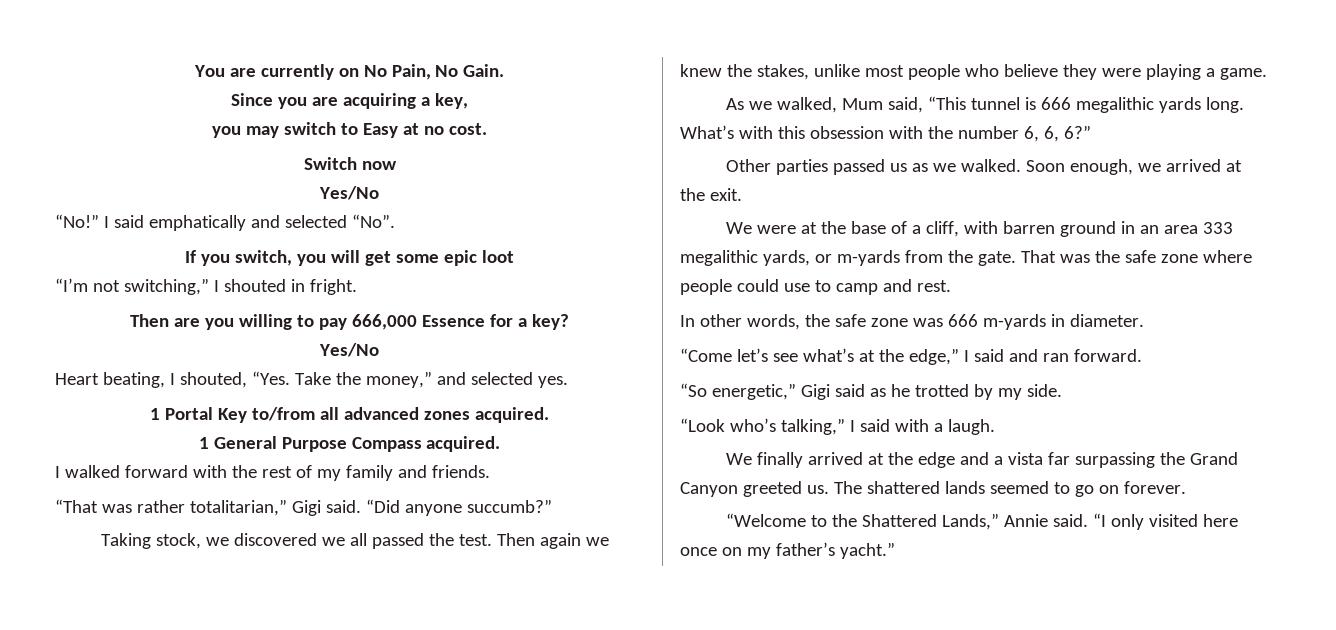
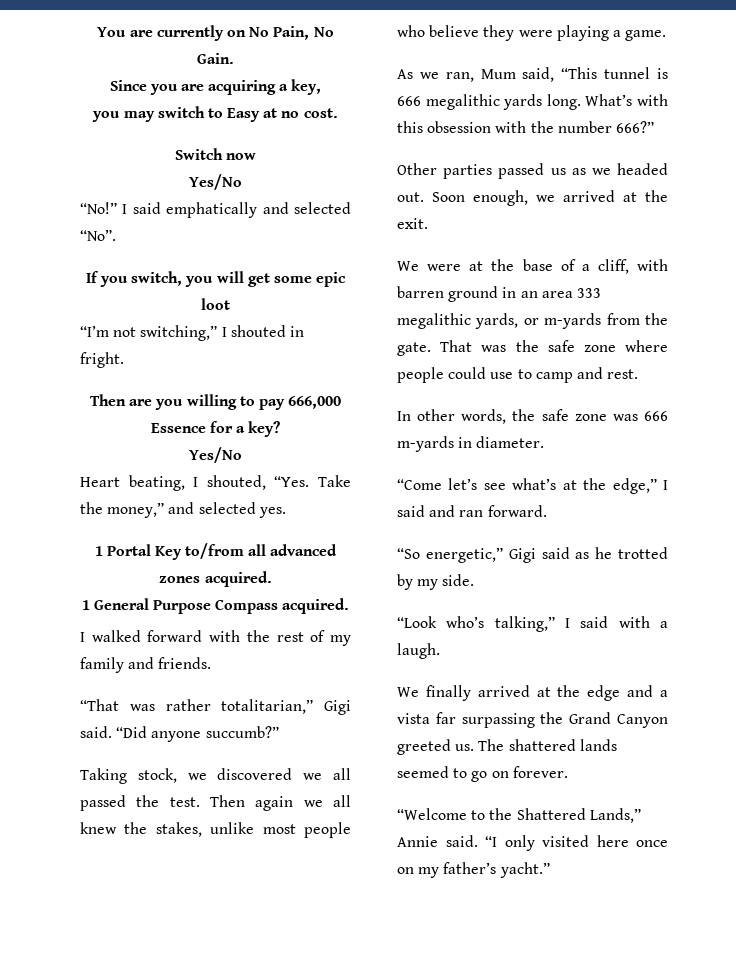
(609, 541) none -> [333,795,351,807] all
[776,97,837,113] walked, -> [445,72,474,82] ran,
[1023,125,1091,142] 6, 6, 6?” -> [615,121,654,133] 666?”
[960,159,1021,172] walked. -> [617,163,668,175] [397,192,424,202] headed out.

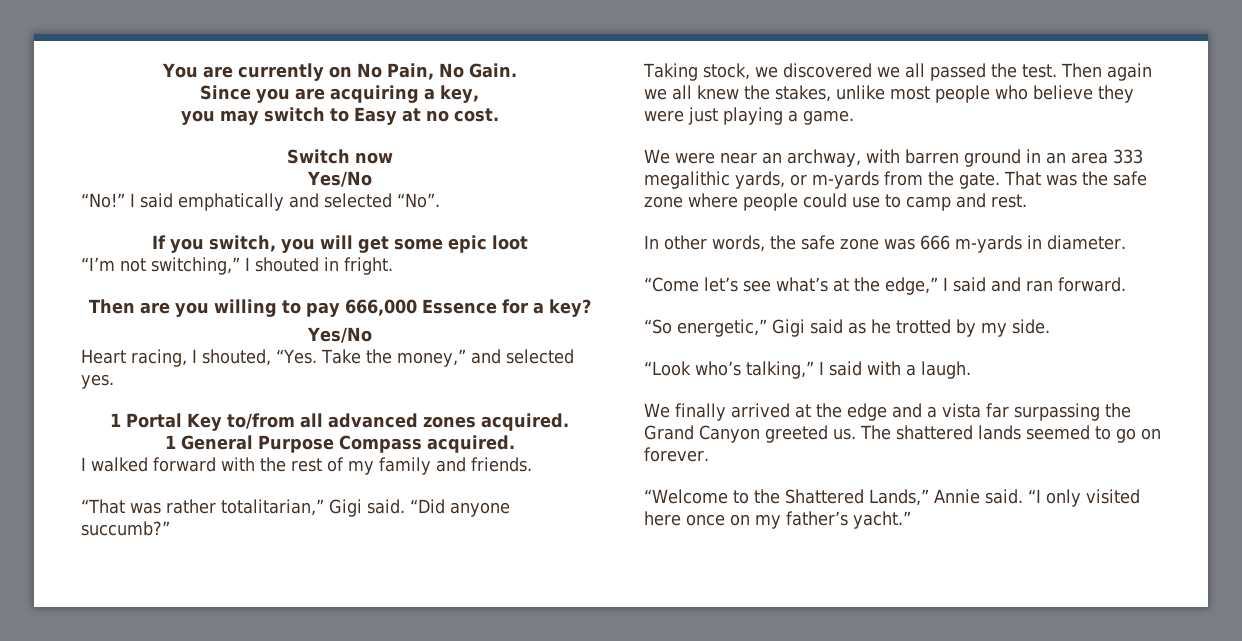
[128,475,185,491] beating, -> [131,349,187,367] racing,
(553, 33) none -> [688,107,718,125] just
[397,67,668,82] [397,94,668,110] [397,121,654,133] [397,163,668,179] [397,190,668,206] [397,218,428,229] [397,259,629,274] As we ran, Mum said, “This tunnel is 666 megalithic yards long. What’s with this obsession with the number 666?” // Other parties passed us as we headed out. Soon enough, we arrived at the exit. // We were at the base of a cliff, -> [644,149,861,167] We were near an archway,

